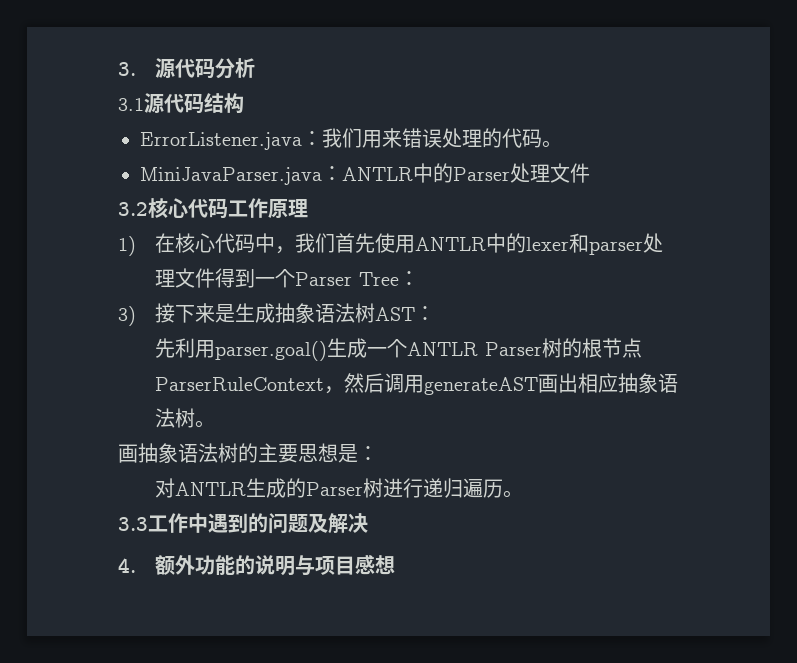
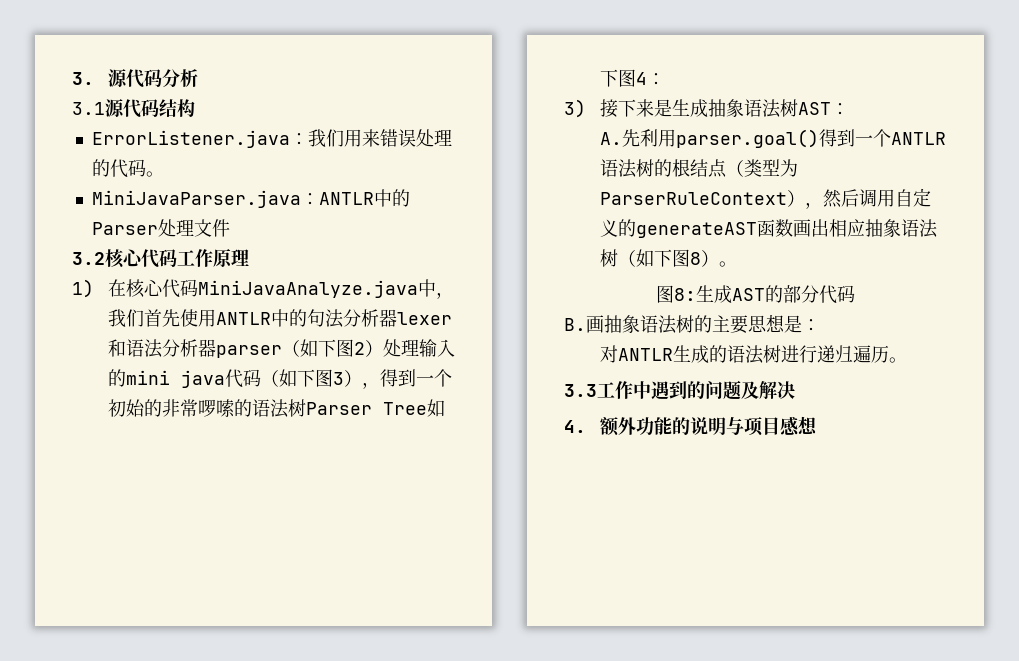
(256, 243) none -> [197,280,418,298] MiniJavaAnalyze.java
[526,233,664,255] [155,268,400,288] lexer和parser处理文件得到一个Parser Tree -> [306,309,452,328] [107,339,455,358] [107,369,452,389] [107,399,445,418] [599,69,647,87] 句法分析器lexer和语法分析器parser（如下图2）处理输入的mini java代码（如下图3），得到一个初始的非常啰嗦的语法树Parser Tree如下图4
(436, 313) none -> [599,132,622,145] A.
[327,338,368,358] 生成 -> [818,129,855,147] 得到
[485,338,643,358] [155,373,539,395] Parser树的根节点ParserRuleContext，然后调用generateAST -> [599,159,798,178] [599,188,931,209] [599,219,793,238] 语法树的根结点（类型为ParserRuleContext），然后调用自定义的generateAST函数
[195,420,216,428] 。 // -> [617,249,737,267] [656,285,855,304] [564,318,586,331] （如下图8）。 // 图8:生成AST的部分代码 // B.
[306,482,364,496] Parser -> [726,345,764,364] 语法

